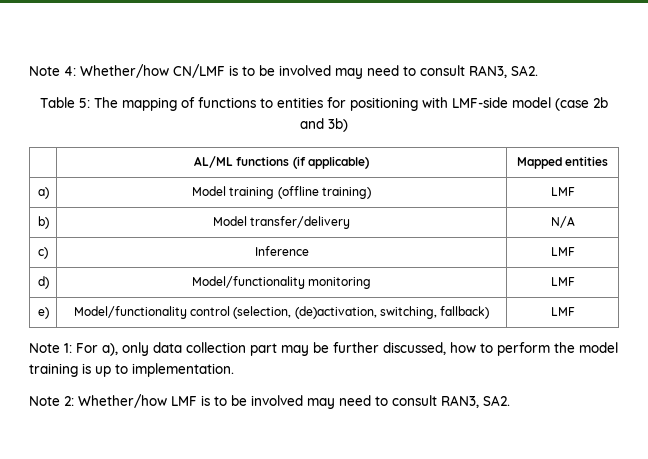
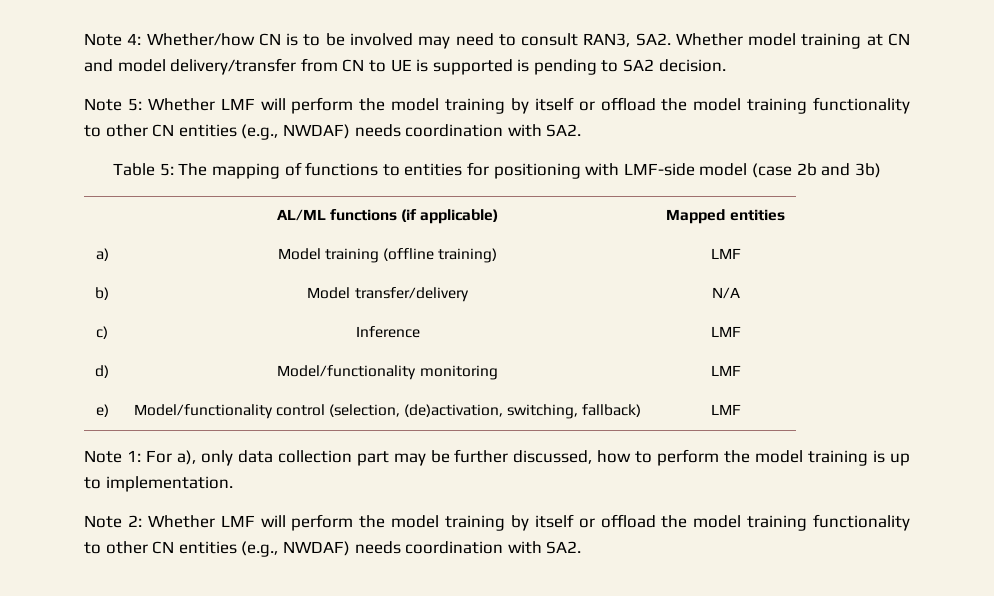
[173,64,225,78] CN/LMF -> [258,33,281,46] CN
(538, 70) none -> [675,33,911,49] [84,58,726,75] [84,97,910,114] [84,124,582,140] Whether model training at CN and model delivery/transfer from CN to UE is supported is pending to SA2 decision. // Note 5: Whether LMF will perform the model training by itself or offload the model training functionality to other CN entities (e.g., NWDAF) needs coordination with SA2.
[78,394,479,409] Whether/how LMF is to be involved may need to consult RAN3, -> [147,514,910,531] [84,541,542,557] Whether LMF will perform the model training by itself or offload the model training functionality to other CN entities (e.g., NWDAF) needs coordination with

